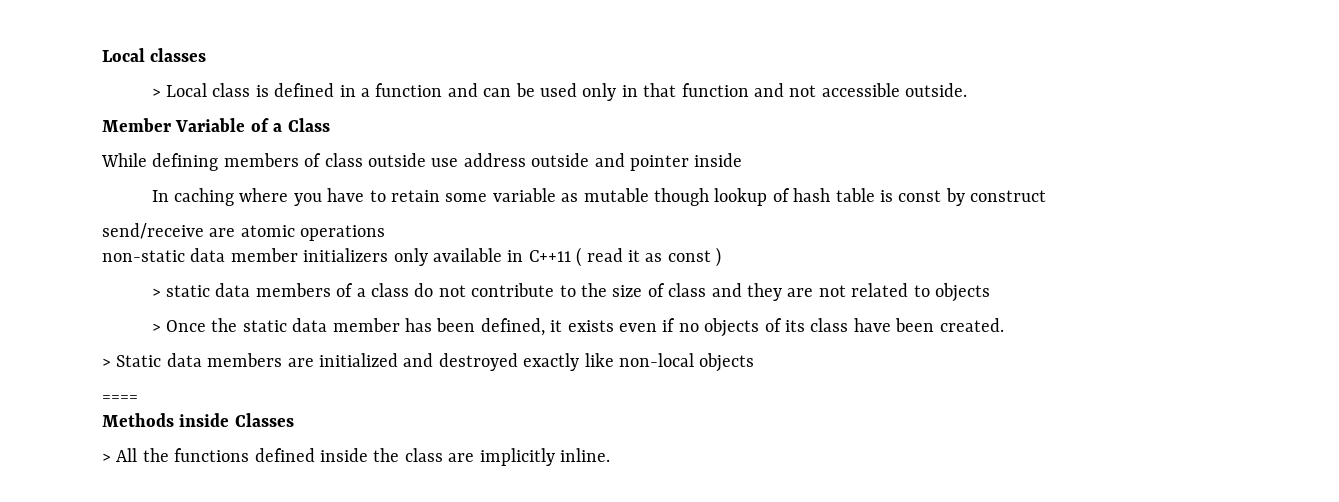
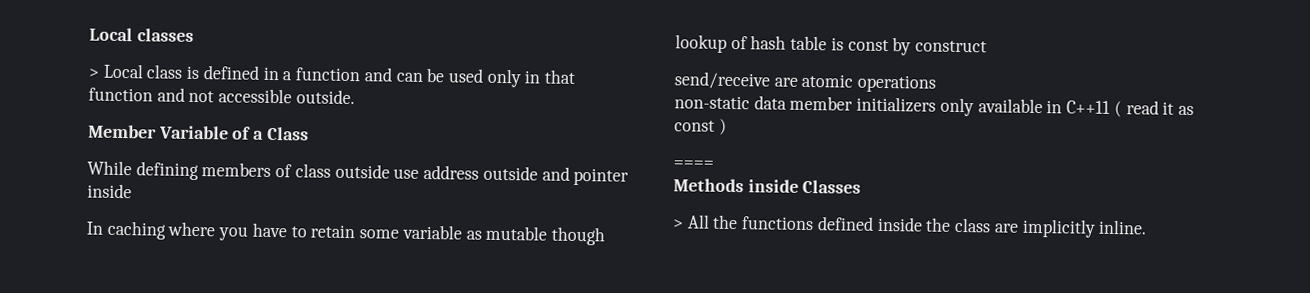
[151,283,991,302] [151,318,1004,337] [102,353,755,372] // > static data members of a class do not contribute to the size of class and they are not related to objects // > Once the static data member has been defined, it exists even if no objects of its class have been created. // > Static data members are initialized and destroyed exactly like non-local objects -> (727, 126) none

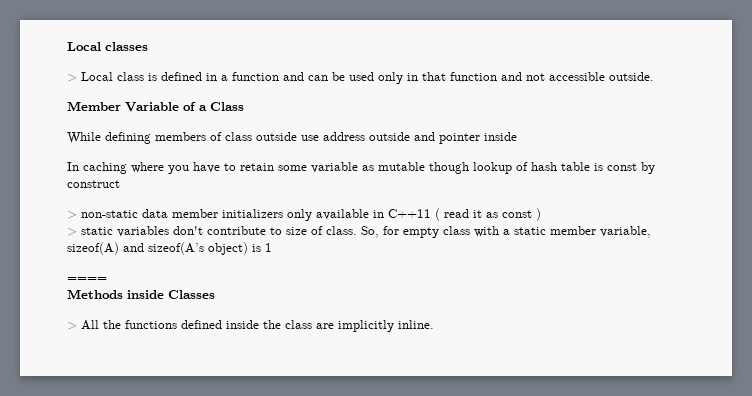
[674,71,937,93] send/receive are atomic operations // -> [67,211,77,219] >
(727, 126) none -> [67,226,651,238] [67,242,272,255] // > static variables don't contribute to size of class. So, for empty class with a static member variable, sizeof(A) and sizeof(A’s object) is 1

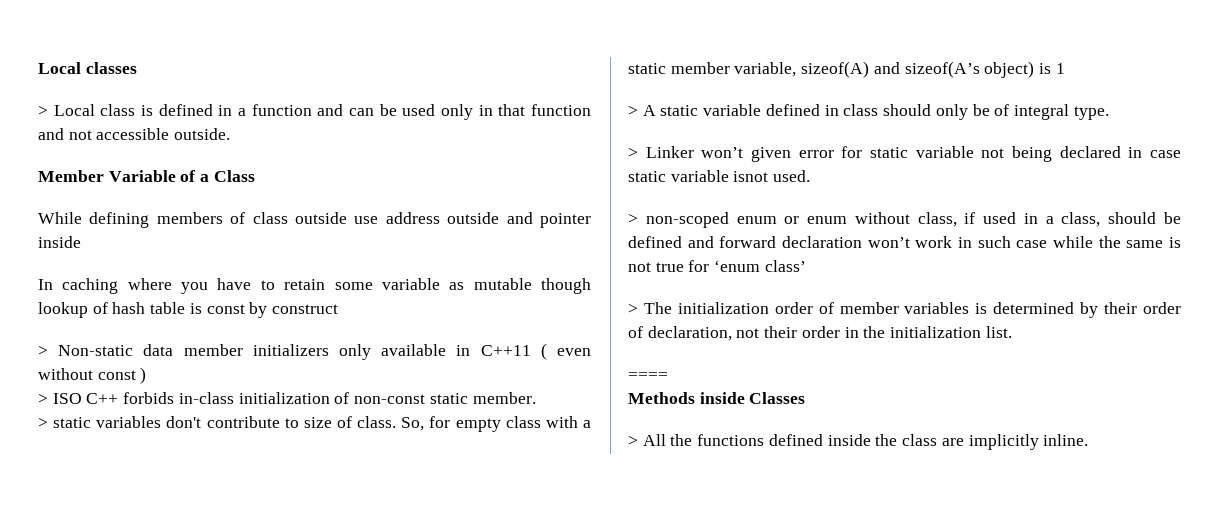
[81,210,138,218] non-static -> [58,345,134,356] Non-static
[444,209,498,218] read it as -> [556,348,591,356] [38,368,93,380] even without
(541, 214) none -> [38,392,536,404] // > ISO C++ forbids in-class initialization of non-const static member.
(272, 247) none -> [628,104,1109,120] [628,146,1181,162] [628,170,811,182] [628,212,1181,228] [628,236,1181,248] [628,260,806,272] [628,302,1181,318] [628,326,1012,341] // > A static variable defined in class should only be of integral type. // > Linker won’t given error for static variable not being declared in case static variable isnot used. // > non-scoped enum or enum without class, if used in a class, should be defined and forward declaration won’t work in such case while the same is not true for ‘enum class’ // > The initialization order of member variables is determined by their order of declaration, not their order in the initialization list.

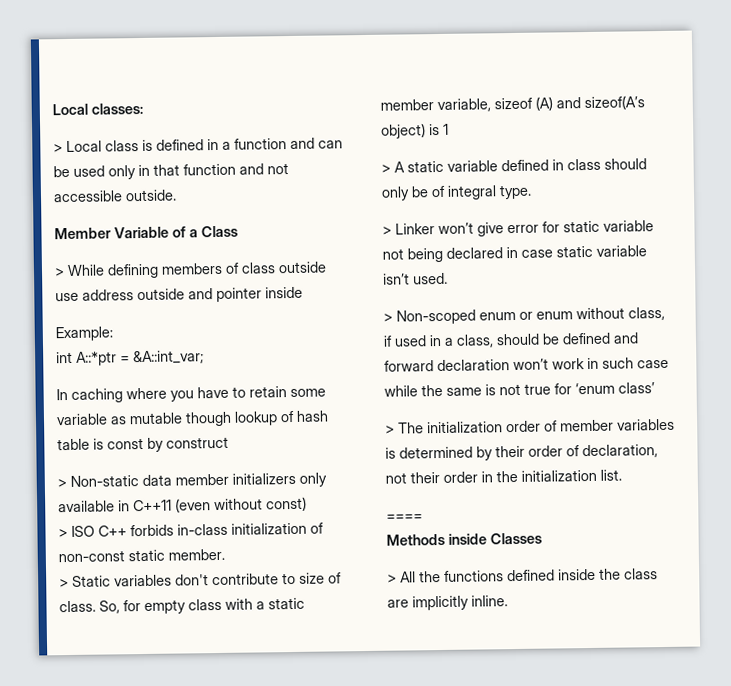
[38,62,137,74] Local classes -> [52,102,143,116] Local classes:
(255, 176) none -> [54,268,65,277] >
(81, 242) none -> [55,326,113,342] [56,350,204,366] // Example: // int A::*ptr = &A::int_var;
[540,343,591,360] [38,367,147,384] ( even without const ) -> [175,496,307,513] (even without const)
[53,417,92,428] static -> [72,575,111,587] Static
[801,61,870,78] sizeof(A) -> [494,96,553,111] sizeof (A)
[751,147,791,162] given -> [477,222,504,237] give
[733,171,769,182] isnot -> [383,273,410,285] isn’t
[645,212,729,228] non-scoped -> [396,309,476,325] Non-scoped

